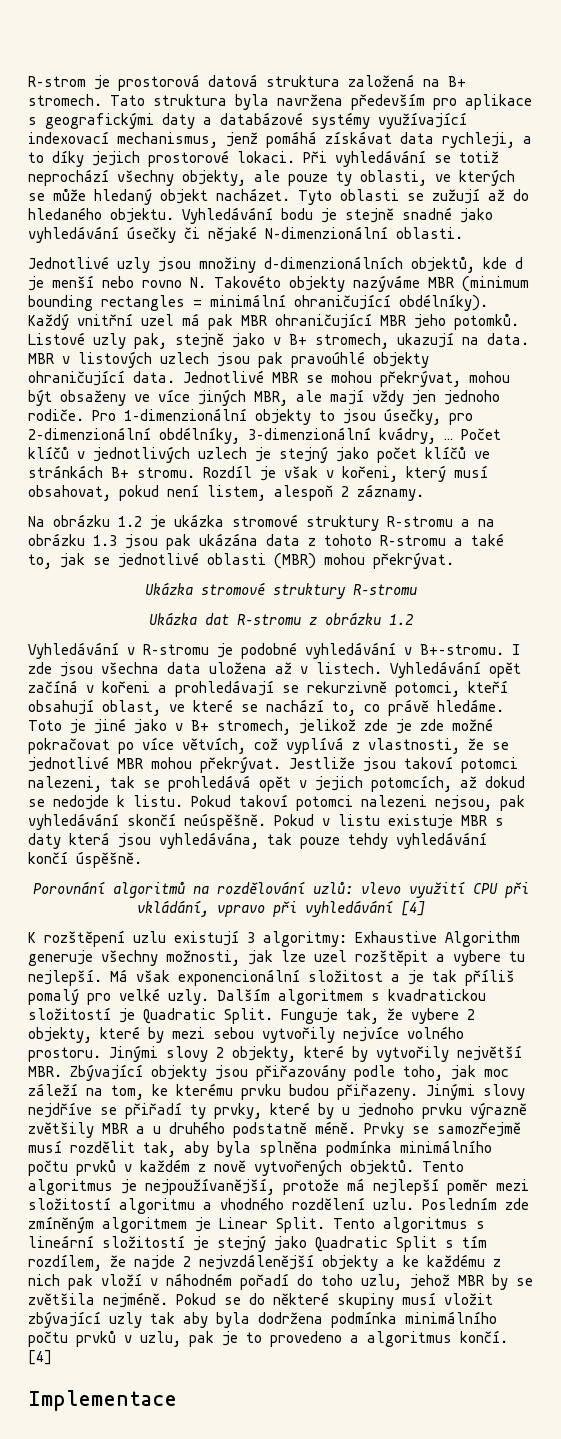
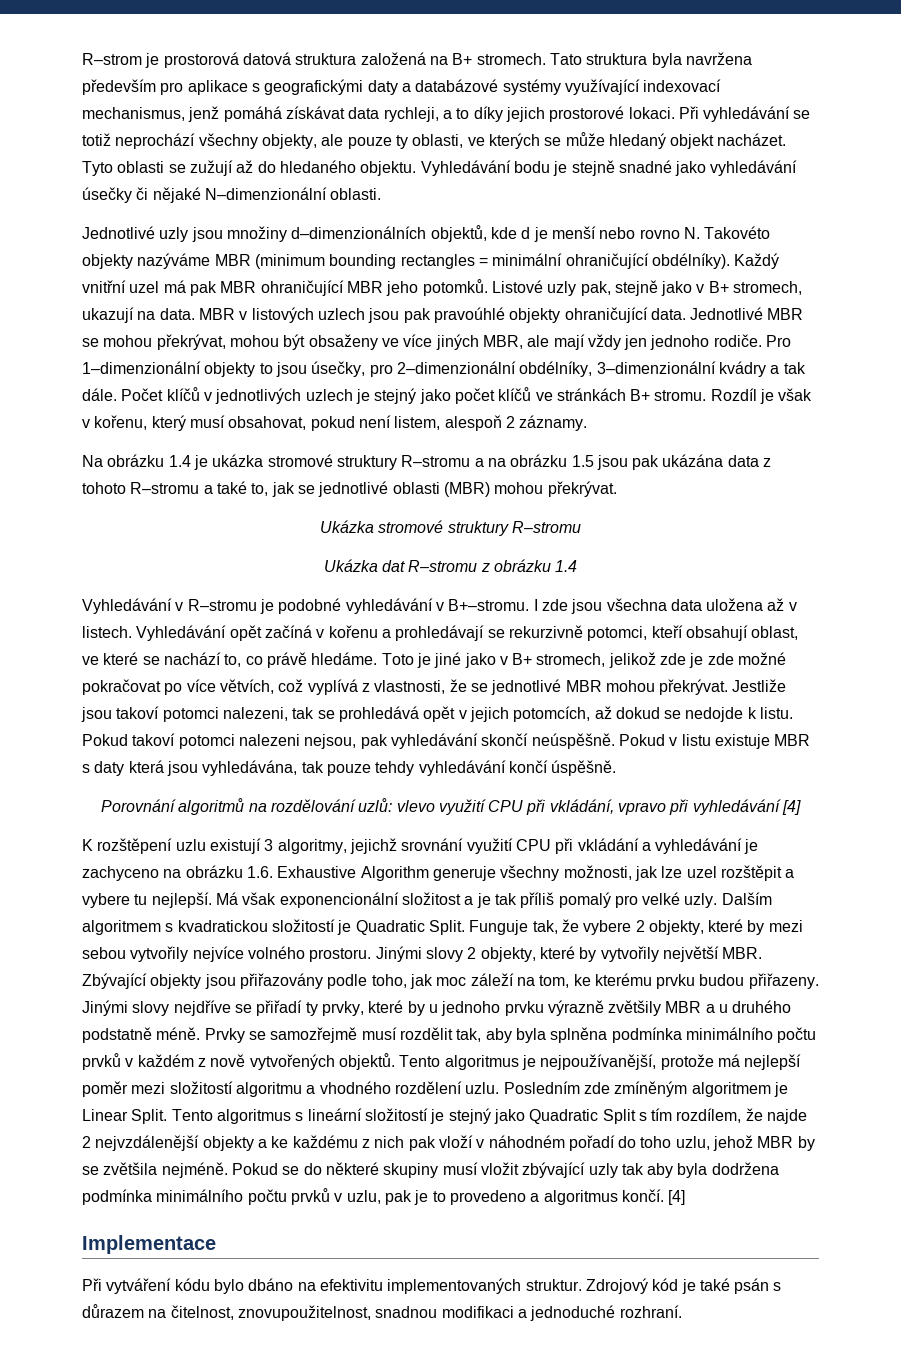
[379,427,453,444] kvádry, … -> [718,361,806,377] [82,388,117,401] kvádry a tak dále.
[342,466,398,482] kořeni, -> [94,415,148,430] kořenu,
[118,516,142,527] 1.2 -> [168,455,191,467] 1.4
[93,535,117,546] 1.3 -> [571,455,594,467] 1.5
[388,614,413,625] 1.2 -> [555,560,578,572] 1.4
[102,681,150,693] kořeni -> [328,625,378,638] kořenu
[263,931,347,947] algoritmy: -> [277,838,759,854] [82,865,273,881] algoritmy, jejichž srovnání využití CPU při vkládání a vyhledávání je zachyceno na obrázku 1.6.
(177, 1400) none -> [82,1278,782,1294] [82,1304,682,1321] // Při vytváření kódu bylo dbáno na efektivitu implementovaných struktur. Zdrojový kód je také psán s důrazem na čitelnost, znovupoužitelnost, snadnou modifikaci a jednoduché rozhraní.

